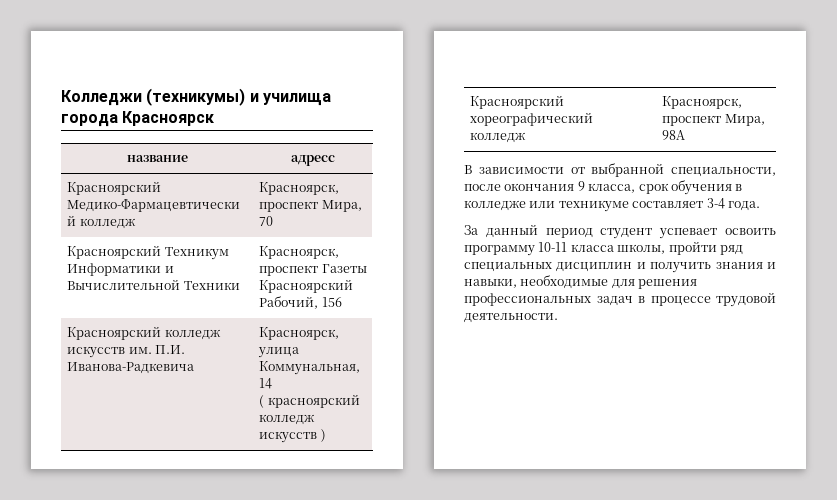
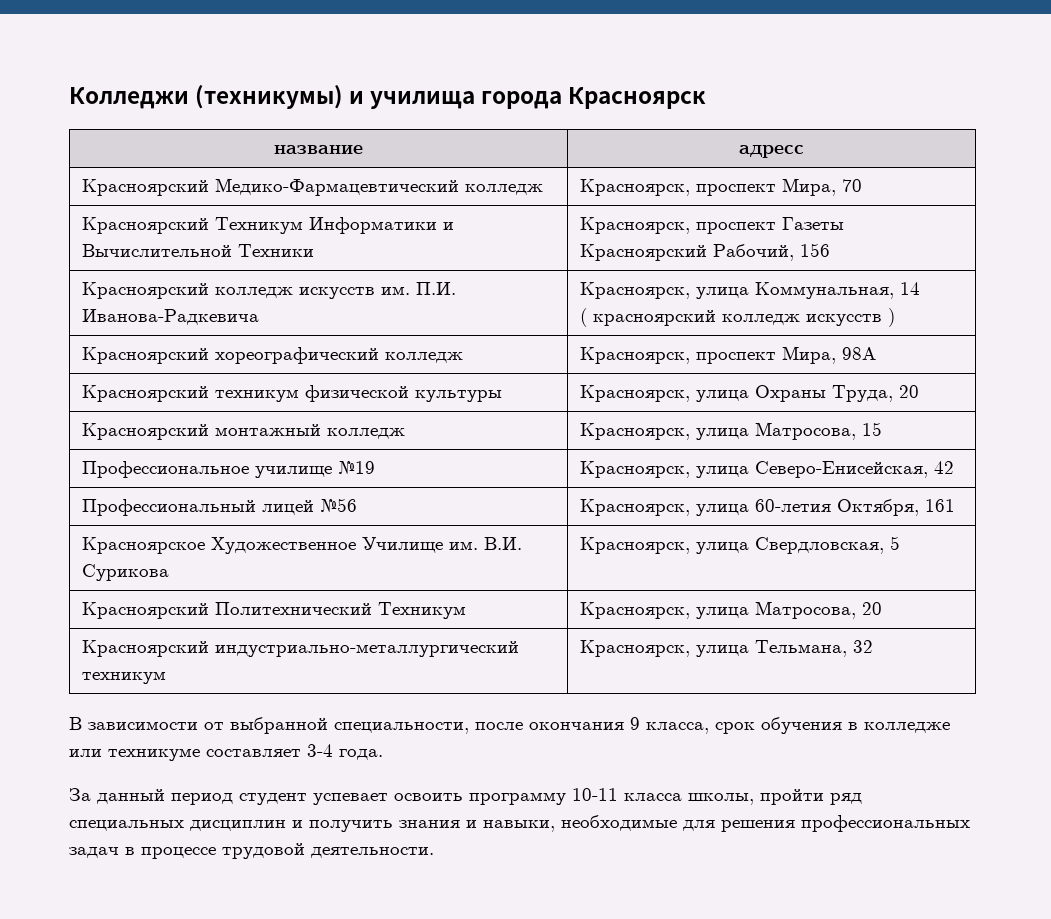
(686, 135) none -> [81,385,502,402] [579,385,919,402] [81,423,405,440] [579,422,882,440] [81,461,375,478] [579,461,954,478] [81,498,357,516] [579,499,955,516] [81,537,522,554] [81,564,169,581] [579,536,900,554] [81,602,466,619] [579,601,882,619] [81,640,519,657] [81,671,166,684] [579,640,873,657] // Красноярский техникум физической культуры | Красноярск, улица Охраны Труда, 20 // Красноярский монтажный колледж | Красноярск, улица Матросова, 15 // Профессиональное училище №19 | Красноярск, улица Северо-Енисейская, 42 // Профессиональный лицей №56 | Красноярск, улица 60-летия Октября, 161 // Красноярское Художественное Училище им. В.И. Сурикова | Красноярск, улица Свердловская, 5 // Красноярский Политехнический Техникум | Красноярск, улица Матросова, 20 // Красноярский индустриально-металлургический техникум | Красноярск, улица Тельмана, 32

